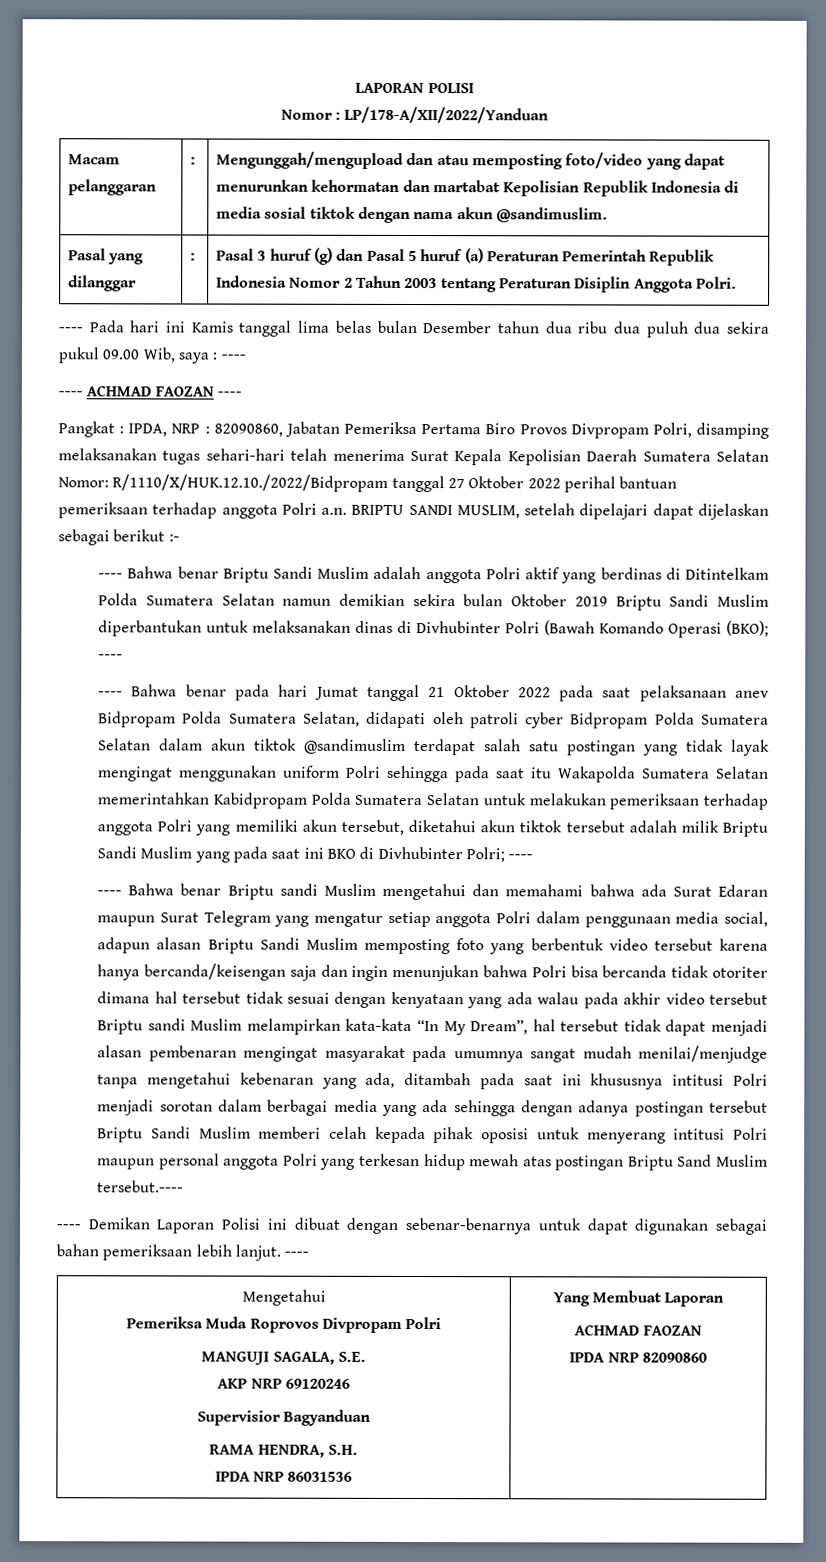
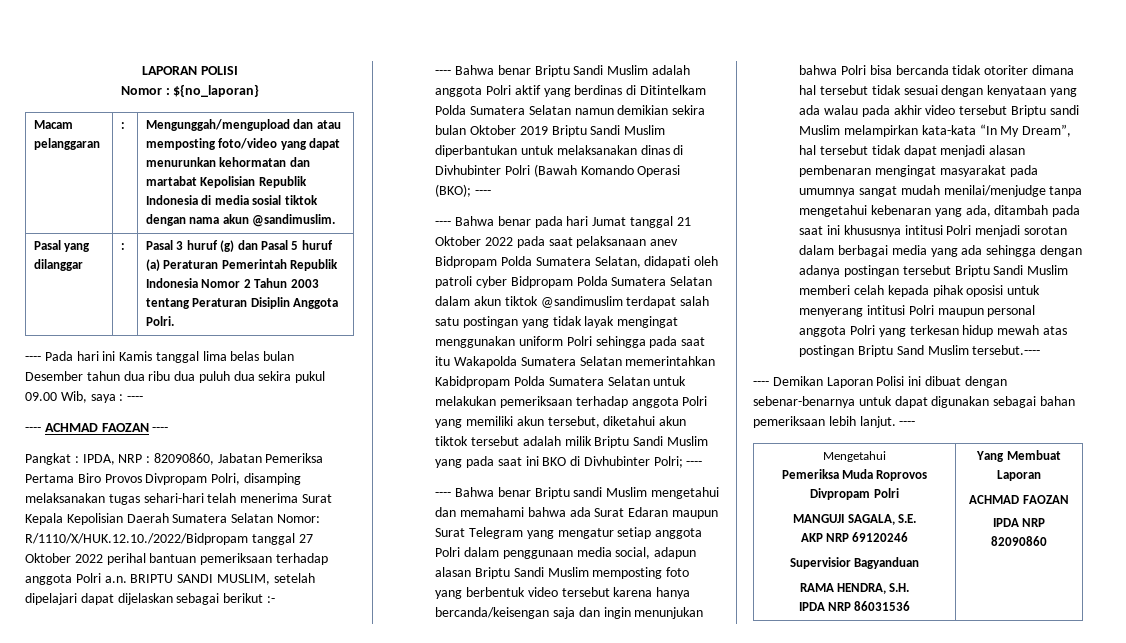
[344,106,550,124] LP/178-A/XII/2022/Yanduan -> [173,84,260,97] ${no_laporan}

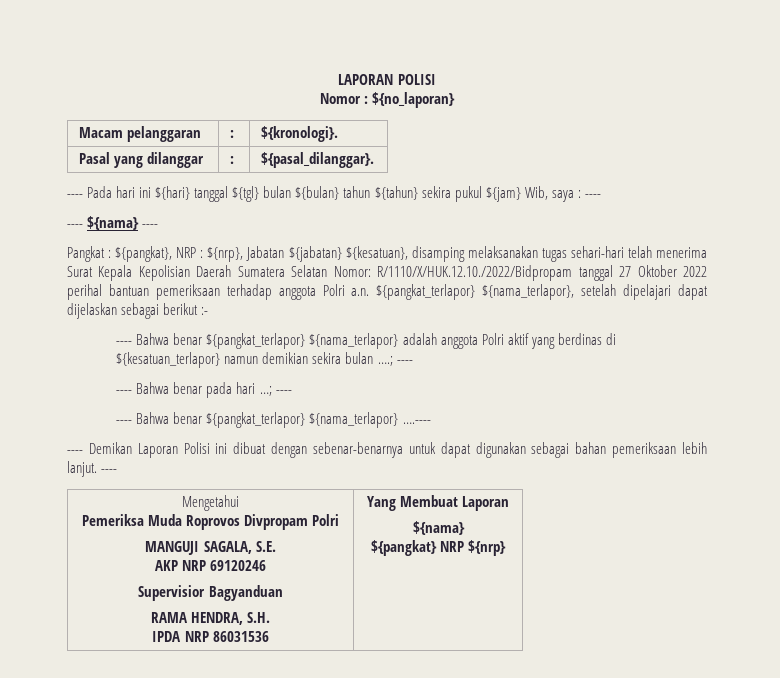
[146,119,341,131] [146,138,341,150] [146,157,310,167] [146,176,307,188] [146,195,318,205] [146,214,336,227] [34,240,91,252] [34,259,84,271] [121,243,126,250] [146,240,333,252] [146,259,339,271] [146,278,319,288] [146,297,339,309] [146,316,175,326] [25,351,295,363] [25,371,255,383] Mengunggah/mengupload dan atau memposting foto/video yang dapat menurunkan kehormatan dan martabat Kepolisian Republik Indonesia di media sosial tiktok dengan nama akun @sandimuslim. // Pasal yang dilanggar | : | Pasal 3 huruf (g) dan Pasal 5 huruf (a) Peraturan Pemerintah Republik Indonesia Nomor 2 Tahun 2003 tentang Peraturan Disiplin Anggota Polri. // ---- Pada hari ini Kamis tanggal lima belas bulan Desember tahun dua ribu dua puluh dua -> [260,126,338,142] [78,152,204,168] [229,156,234,164] [260,152,374,168] [67,186,418,202] ${kronologi}. // Pasal yang dilanggar | : | ${pasal_dilanggar}. // ---- Pada hari ini ${hari} tanggal ${tgl} bulan ${bulan} tahun ${tahun}
[25,392,57,401] 09.00 -> [485,187,521,202] ${jam}
[44,423,149,432] ACHMAD FAOZAN -> [87,216,140,230] ${nama}
[82,454,115,465] IPDA, -> [115,246,173,262] ${pangkat},
[153,453,324,465] [25,473,241,485] 82090860, Jabatan Pemeriksa Pertama Biro Provos Divpropam Polri, -> [207,246,408,262] ${nrp}, Jabatan ${jabatan} ${kesatuan},
[130,574,270,585] BRIPTU SANDI MUSLIM, -> [376,284,575,300] ${pangkat_terlapor} ${nama_terlapor},
[534,65,649,77] Briptu Sandi Muslim -> [206,333,399,349] ${pangkat_terlapor} ${nama_terlapor}
[639,85,706,95] [435,105,706,115] [435,125,666,137] [435,145,684,157] [435,164,681,177] [435,184,472,197] Ditintelkam Polda Sumatera Selatan namun demikian sekira bulan Oktober 2019 Briptu Sandi Muslim diperbantukan untuk melaksanakan dinas di Divhubinter Polri (Bawah Komando Operasi (BKO); -> [116,352,393,368] ${kesatuan_terlapor} namun demikian sekira bulan ….;
[592,216,691,228] [435,236,679,248] [435,256,719,268] [435,276,713,288] [435,296,710,308] [435,316,679,328] [435,336,706,348] [435,356,716,368] [435,376,687,388] [435,396,708,408] [435,416,687,428] [435,436,708,448] [435,456,703,468] [435,487,719,499] [435,507,718,519] [435,527,703,539] [435,547,697,559] [435,567,690,579] [435,587,691,599] [435,607,704,619] [799,65,1074,75] [799,85,1077,97] [799,105,1079,117] [799,124,1072,137] [799,145,1026,157] [799,165,1038,177] [799,185,1083,197] [799,205,1081,217] [799,225,1067,237] [799,245,1082,257] [799,265,1069,277] [799,285,1041,297] [799,305,1036,317] [799,325,1067,337] [799,345,1041,357] Jumat tanggal 21 Oktober 2022 pada saat pelaksanaan anev Bidpropam Polda Sumatera Selatan, didapati oleh patroli cyber Bidpropam Polda Sumatera Selatan dalam akun tiktok @sandimuslim terdapat salah satu postingan yang tidak layak mengingat menggunakan uniform Polri sehingga pada saat itu Wakapolda Sumatera Selatan memerintahkan Kabidpropam Polda Sumatera Selatan untuk melakukan pemeriksaan terhadap anggota Polri yang memiliki akun tersebut, diketahui akun tiktok tersebut adalah milik Briptu Sandi Muslim yang pada saat ini BKO di Divhubinter Polri; ---- // ---- Bahwa benar Briptu sandi Muslim mengetahui dan memahami bahwa ada Surat Edaran maupun Surat Telegram yang mengatur setiap anggota Polri dalam penggunaan media social, adapun alasan Briptu Sandi Muslim memposting foto yang berbentuk video tersebut karena hanya bercanda/keisengan saja dan ingin menunjukan bahwa Polri bisa bercanda tidak otoriter dimana hal tersebut tidak sesuai dengan kenyataan yang ada walau pada akhir video tersebut Briptu sandi Muslim melampirkan kata-kata “In My Dream”, hal tersebut tidak dapat menjadi alasan pembenaran mengingat masyarakat pada umumnya sangat mudah menilai/menjudge tanpa mengetahui kebenaran yang ada, ditambah pada saat ini khususnya intitusi Polri menjadi sorotan dalam berbagai media yang ada sehingga dengan adanya postingan tersebut Briptu Sandi Muslim memberi celah kepada pihak oposisi untuk menyerang intitusi Polri maupun personal anggota Polri yang terkesan hidup mewah atas postingan Briptu Sand Muslim tersebut.---- -> [259,386,292,396] [116,412,431,428] …; ---- // ---- Bahwa benar ${pangkat_terlapor} ${nama_terlapor} ….----
[969,495,1069,504] [992,518,1046,527] [991,536,1047,546] ACHMAD FAOZAN // IPDA NRP 82090860 -> [412,521,465,535] [370,540,507,556] ${nama} // ${pangkat} NRP ${nrp}

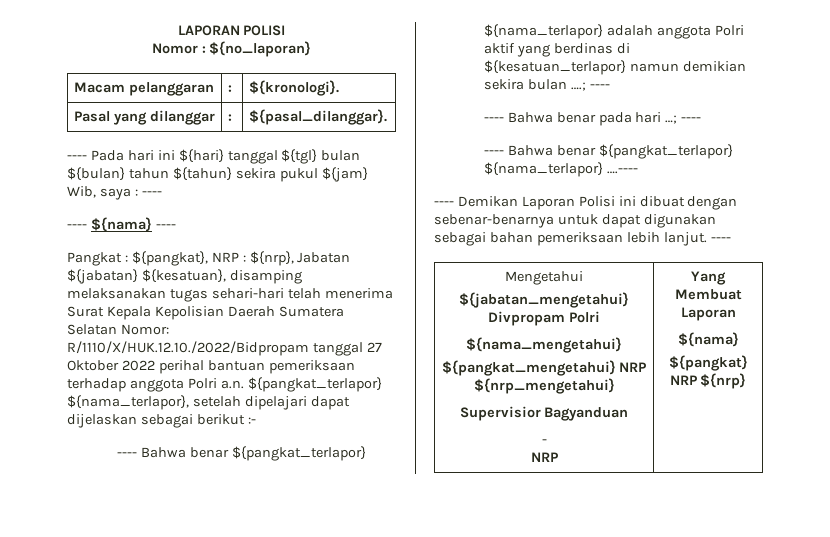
[81,514,240,530] Pemeriksa Muda Roprovos -> [459,292,629,308] ${jabatan_mengetahui}
[145,541,276,555] [154,560,267,571] [138,585,283,601] [150,612,271,625] [152,631,269,642] MANGUJI SAGALA, S.E. // AKP NRP 69120246 // Supervisior Bagyanduan // RAMA HENDRA, S.H. // IPDA NRP 86031536 -> [466,337,622,353] [441,360,647,376] [473,378,615,394] [459,406,629,421] [541,439,547,444] [530,452,558,462] ${nama_mengetahui} // ${pangkat_mengetahui} NRP ${nrp_mengetahui} // Supervisior Bagyanduan // - // NRP

